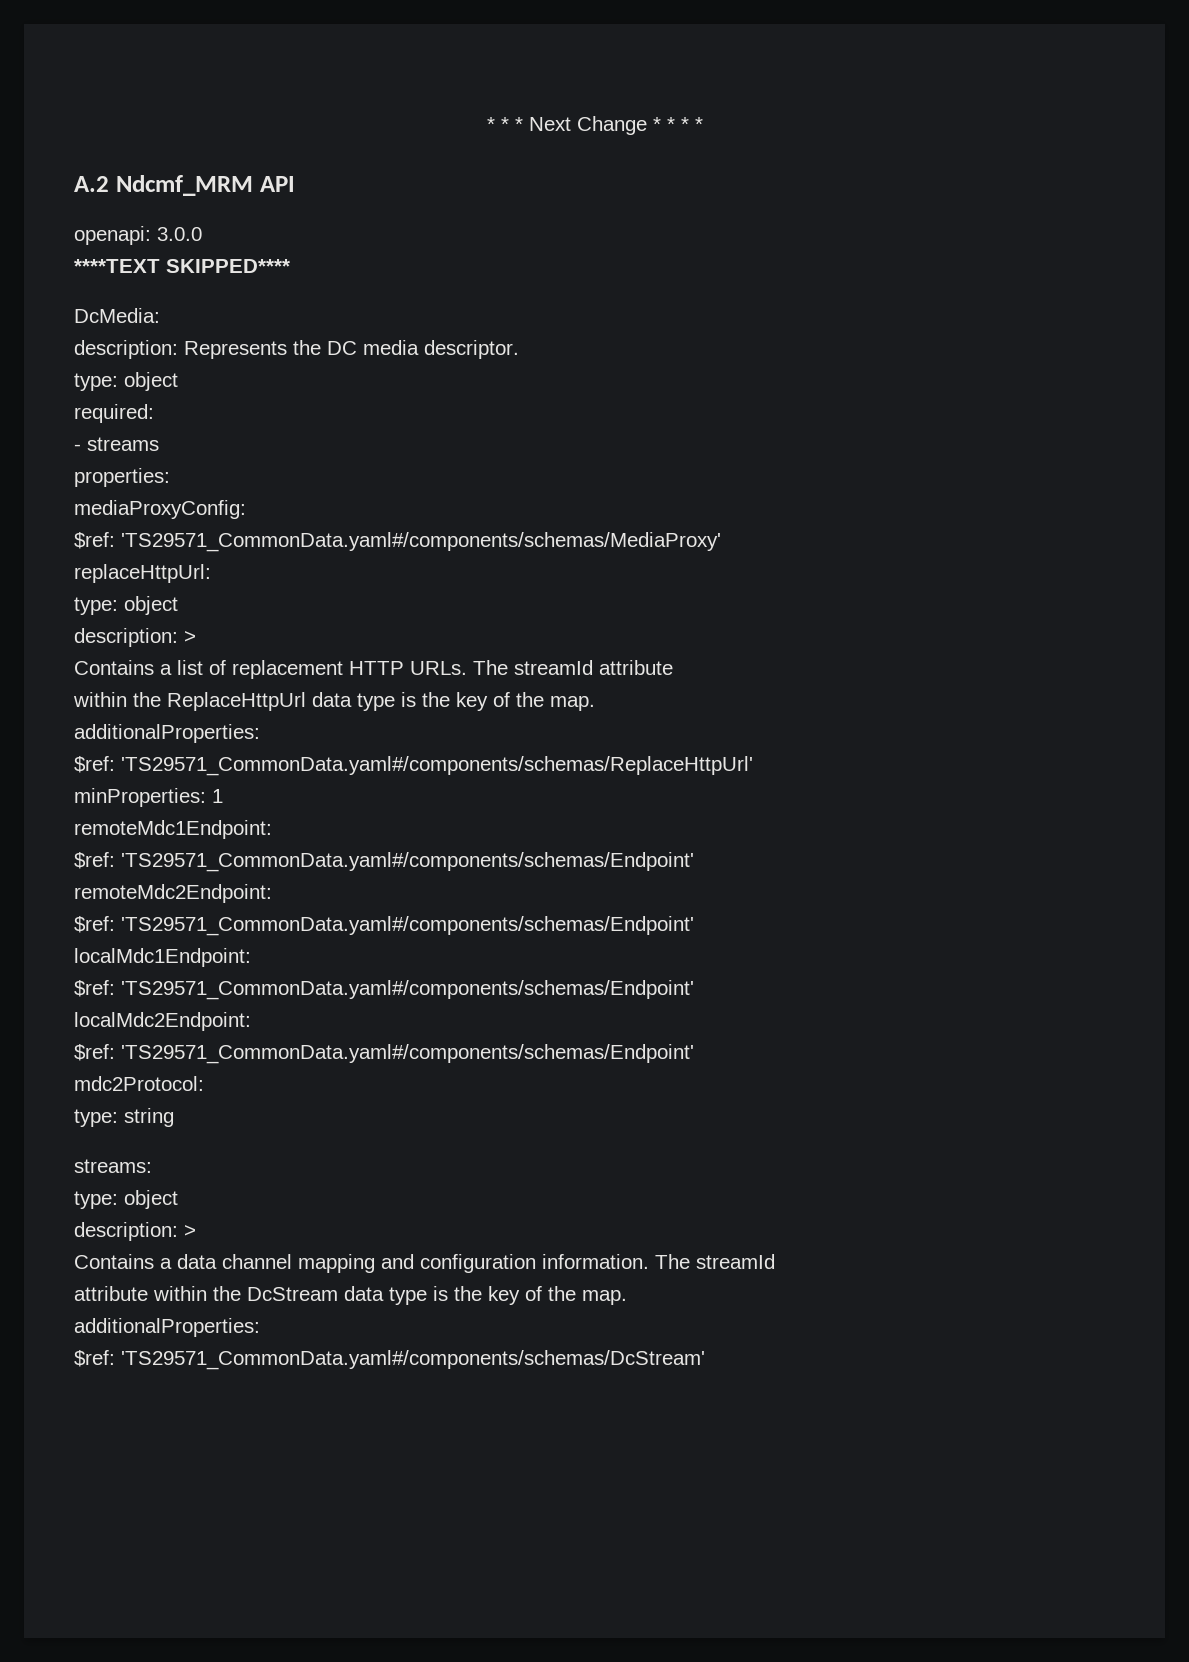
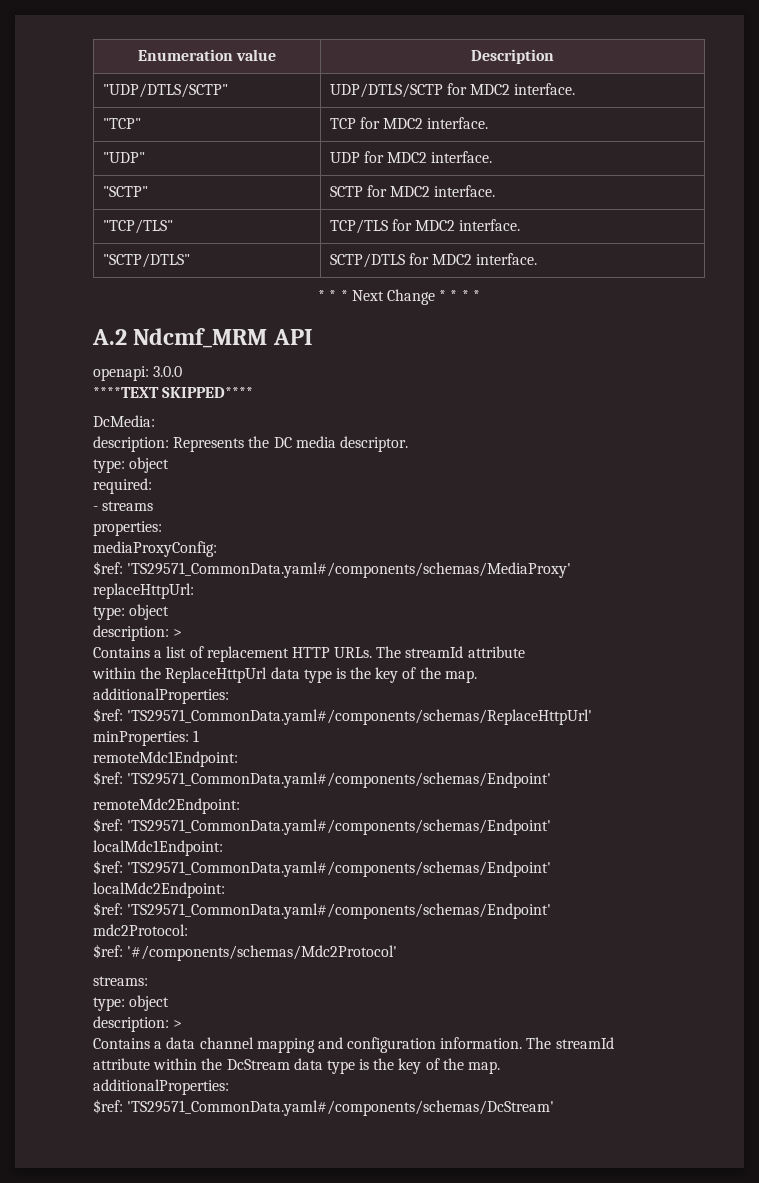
(486, 124) none -> [137,49,277,61] [471,49,554,64] [102,83,228,98] [329,83,576,98] [102,118,141,129] [329,117,489,129] [102,152,145,163] [329,151,493,163] [102,186,148,197] [329,185,496,197] [102,219,173,234] [329,219,521,234] [102,253,190,268] [329,253,538,268] Enumeration value | Description // "UDP/DTLS/SCTP" | UDP/DTLS/SCTP for MDC2 interface. // "TCP" | TCP for MDC2 interface. // "UDP" | UDP for MDC2 interface. // "SCTP" | SCTP for MDC2 interface. // "TCP/TLS" | TCP/TLS for MDC2 interface. // "SCTP/DTLS" | SCTP/DTLS for MDC2 interface. //
[74,1108,174,1127] type: string -> [93,944,398,961] $ref: '#/components/schemas/Mdc2Protocol'

